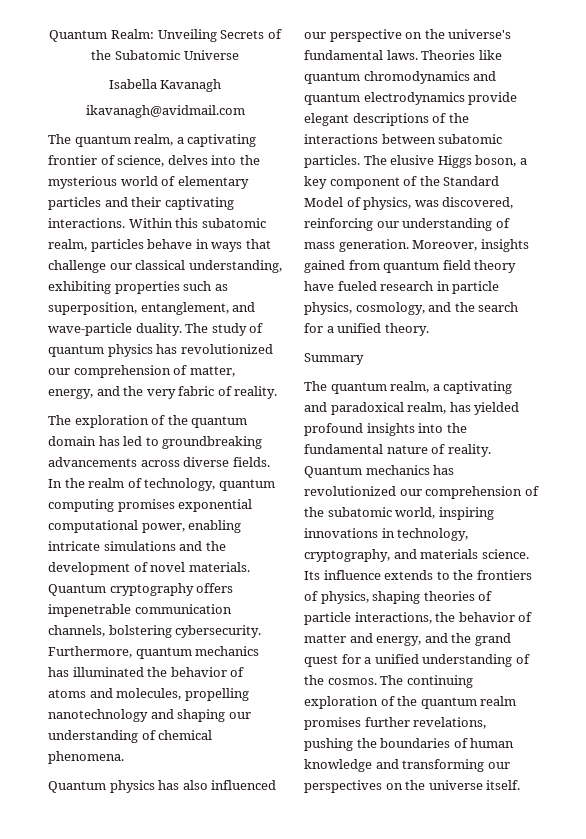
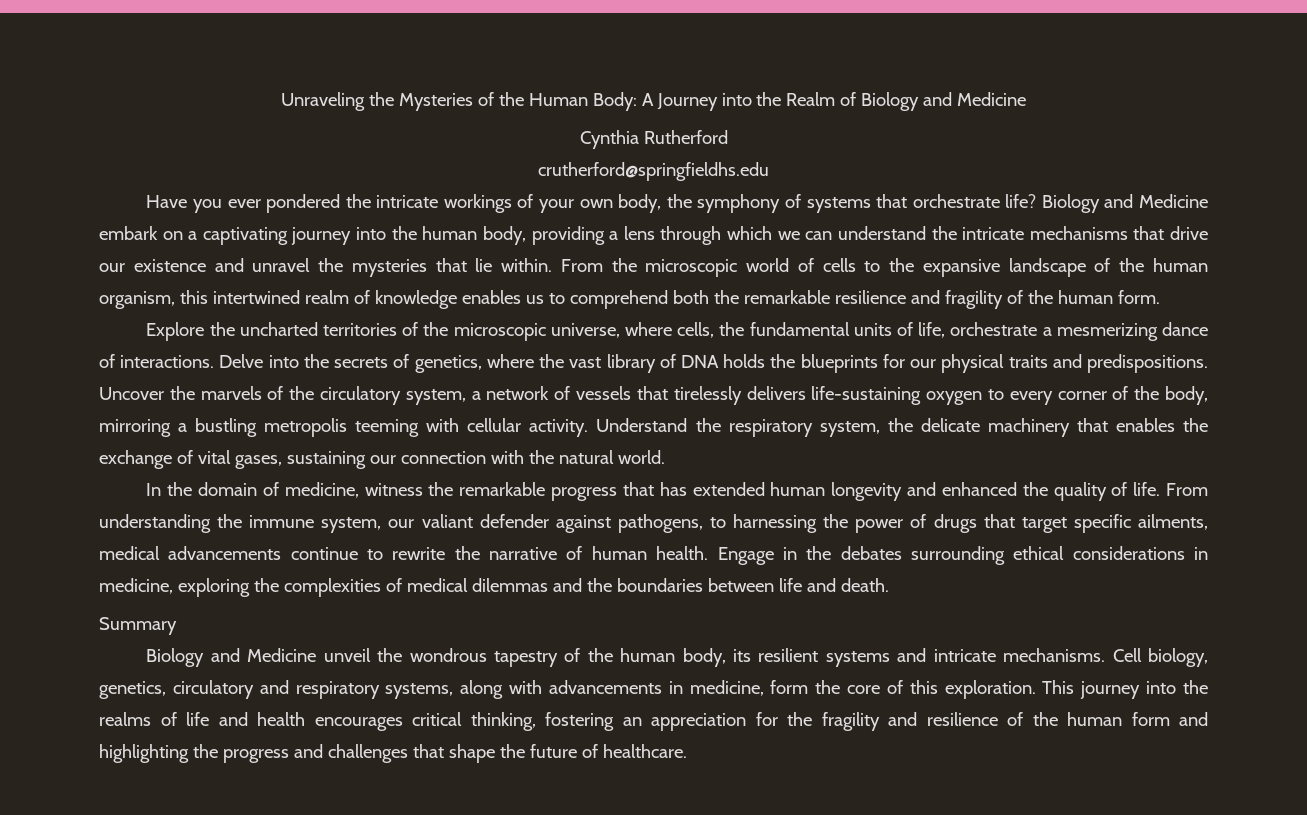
[49,29,282,42] [91,50,239,60] [108,79,222,92] [85,105,245,118] [48,134,257,147] [48,155,260,167] [48,176,249,189] [48,197,234,210] [48,218,266,228] [48,239,271,252] [48,260,282,273] [48,281,228,294] [48,302,256,315] [48,323,264,336] [48,344,273,357] [48,365,235,378] [48,386,278,399] [48,415,248,428] [48,436,263,449] [48,457,270,467] [48,478,275,491] [48,499,253,512] [48,520,242,533] [48,541,226,551] [48,562,250,575] [48,583,234,596] [48,604,232,617] [48,625,262,638] [48,646,260,659] [48,667,245,677] [48,688,249,701] [48,709,251,722] [48,730,213,743] [48,751,124,764] [48,780,277,793] [304,29,512,42] [304,50,502,60] [304,71,497,84] [304,92,518,105] [304,113,469,126] [304,134,503,144] [304,155,527,168] [304,176,500,189] [304,197,514,210] [304,218,510,231] [304,239,529,252] [304,260,517,273] [304,281,500,294] [304,302,519,315] [304,323,429,336] [304,353,364,365] [304,381,513,394] [304,402,520,415] [304,423,467,436] [304,444,491,457] [304,465,455,478] [304,486,539,499] [304,507,494,520] [304,528,469,541] [304,549,529,562] [304,570,532,580] [304,591,493,604] [304,612,533,625] [304,633,511,646] [304,654,530,667] [304,675,473,688] [304,696,517,709] [304,717,487,730] [304,738,515,751] [304,759,510,772] [304,780,521,793] Quantum Realm: Unveiling Secrets of the Subatomic Universe // Isabella Kavanagh // ikavanagh@avidmail.com // The quantum realm, a captivating frontier of science, delves into the mysterious world of elementary particles and their captivating interactions. Within this subatomic realm, particles behave in ways that challenge our classical understanding, exhibiting properties such as superposition, entanglement, and wave-particle duality. The study of quantum physics has revolutionized our comprehension of matter, energy, and the very fabric of reality. // The exploration of the quantum domain has led to groundbreaking advancements across diverse fields. In the realm of technology, quantum computing promises exponential computational power, enabling intricate simulations and the development of novel materials. Quantum cryptography offers impenetrable communication channels, bolstering cybersecurity. Furthermore, quantum mechanics has illuminated the behavior of atoms and molecules, propelling nanotechnology and shaping our understanding of chemical phenomena. // Quantum physics has also influenced our perspective on the universe's fundamental laws. Theories like quantum chromodynamics and quantum electrodynamics provide elegant descriptions of the interactions between subatomic particles. The elusive Higgs boson, a key component of the Standard Model of physics, was discovered, reinforcing our understanding of mass generation. Moreover, insights gained from quantum field theory have fueled research in particle physics, cosmology, and the search for a unified theory. // Summary // The quantum realm, a captivating and paradoxical realm, has yielded profound insights into the fundamental nature of reality. Quantum mechanics has revolutionized our comprehension of the subatomic world, inspiring innovations in technology, cryptography, and materials science. Its influence extends to the frontiers of physics, shaping theories of particle interactions, the behavior of matter and energy, and the grand quest for a unified understanding of the cosmos. The continuing exploration of the quantum realm promises further revelations, pushing the boundaries of human knowledge and transforming our perspectives on the universe itself. -> [280,92,1027,111] [579,130,728,149] [538,162,769,181] [146,194,1208,213] [99,226,1208,245] [99,258,1209,277] [99,290,1160,309] [146,322,1208,341] [99,354,1209,373] [99,386,1209,405] [99,418,1208,437] [99,450,665,469] [146,482,1208,501] [99,514,1208,533] [99,546,1209,565] [99,578,889,597] [99,617,177,635] [146,648,1208,667] [99,680,1209,699] [99,712,1208,731] [99,744,687,763] Unraveling the Mysteries of the Human Body: A Journey into the Realm of Biology and Medicine // Cynthia Rutherford // crutherford@springfieldhs.edu // Have you ever pondered the intricate workings of your own body, the symphony of systems that orchestrate life? Biology and Medicine embark on a captivating journey into the human body, providing a lens through which we can understand the intricate mechanisms that drive our existence and unravel the mysteries that lie within. From the microscopic world of cells to the expansive landscape of the human organism, this intertwined realm of knowledge enables us to comprehend both the remarkable resilience and fragility of the human form. // Explore the uncharted territories of the microscopic universe, where cells, the fundamental units of life, orchestrate a mesmerizing dance of interactions. Delve into the secrets of genetics, where the vast library of DNA holds the blueprints for our physical traits and predispositions. Uncover the marvels of the circulatory system, a network of vessels that tirelessly delivers life-sustaining oxygen to every corner of the body, mirroring a bustling metropolis teeming with cellular activity. Understand the respiratory system, the delicate machinery that enables the exchange of vital gases, sustaining our connection with the natural world. // In the domain of medicine, witness the remarkable progress that has extended human longevity and enhanced the quality of life. From understanding the immune system, our valiant defender against pathogens, to harnessing the power of drugs that target specific ailments, medical advancements continue to rewrite the narrative of human health. Engage in the debates surrounding ethical considerations in medicine, exploring the complexities of medical dilemmas and the boundaries between life and death. // Summary // Biology and Medicine unveil the wondrous tapestry of the human body, its resilient systems and intricate mechanisms. Cell biology, genetics, circulatory and respiratory systems, along with advancements in medicine, form the core of this exploration. This journey into the realms of life and health encourages critical thinking, fostering an appreciation for the fragility and resilience of the human form and highlighting the progress and challenges that shape the future of healthcare.

